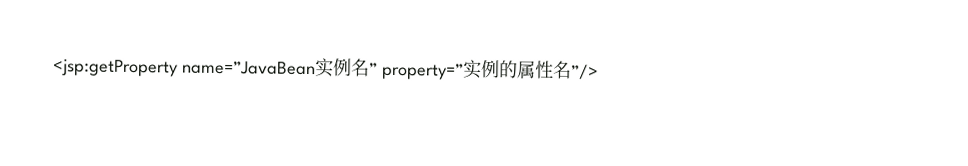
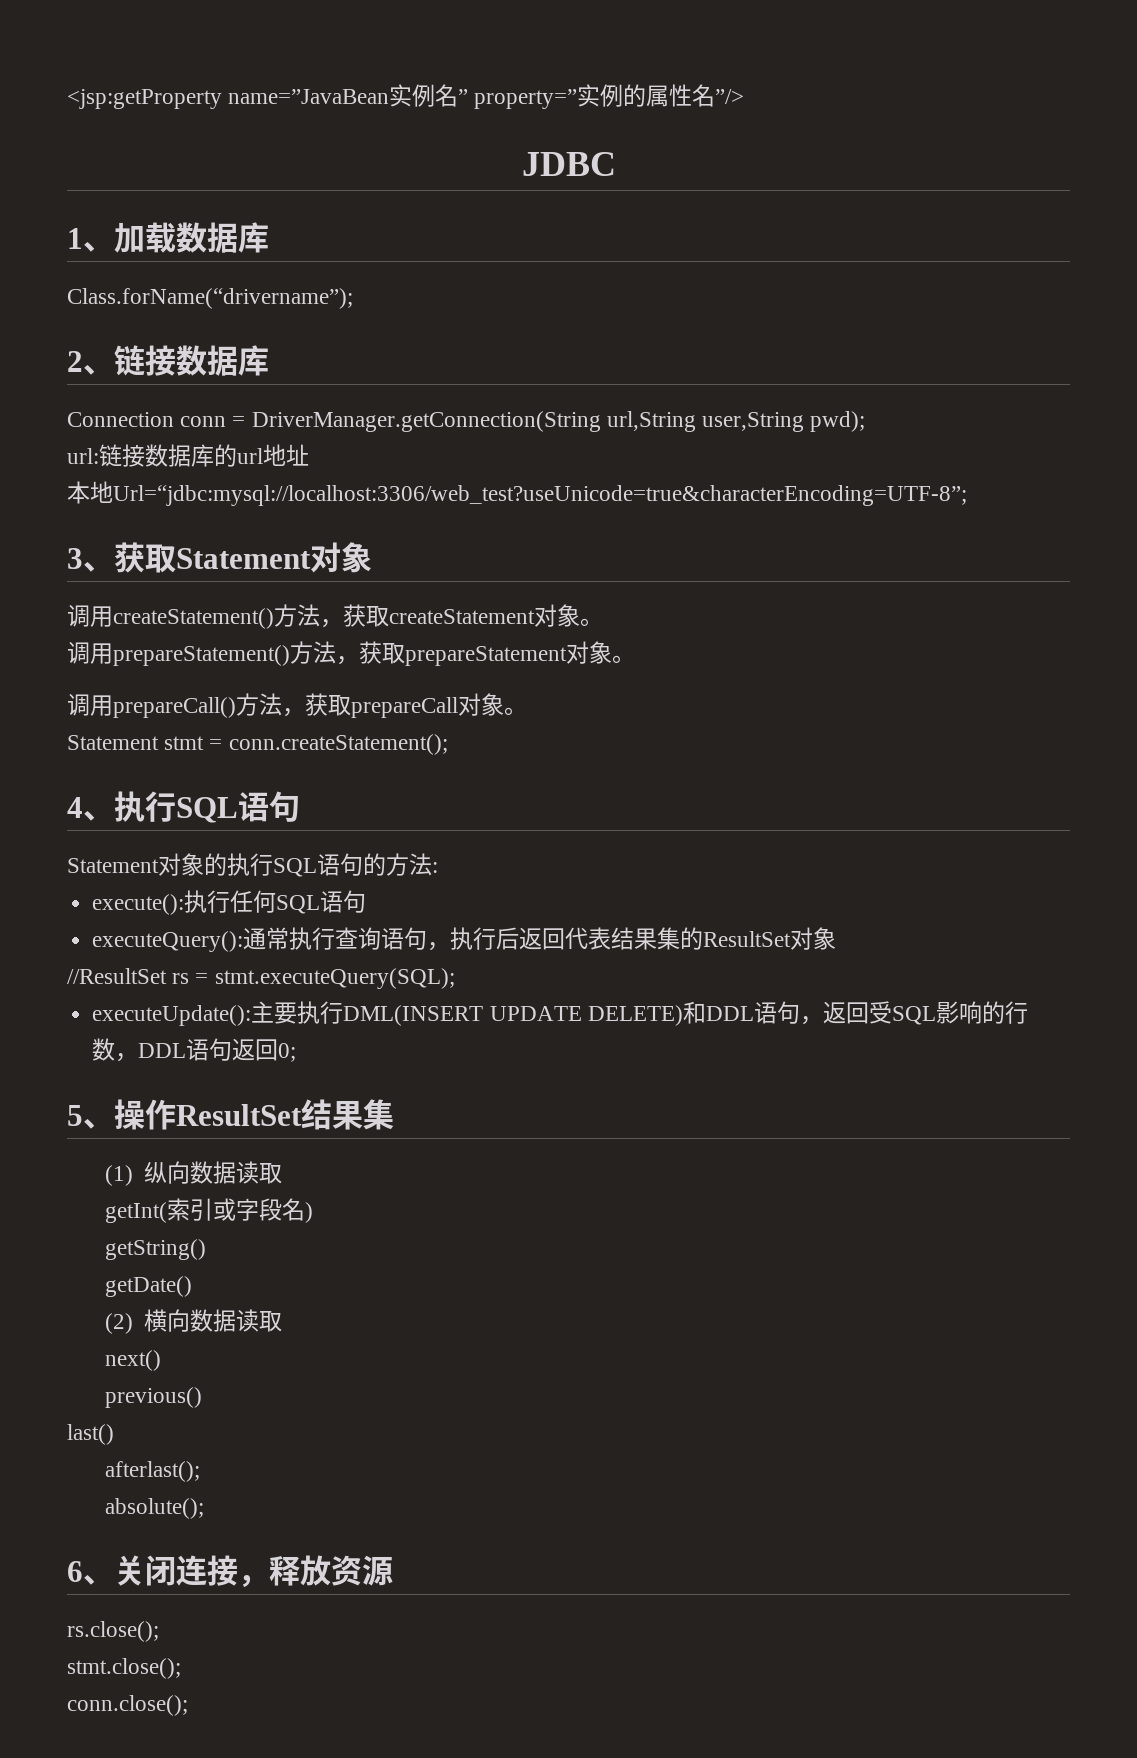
(599, 71) none -> [521,152,616,176] [67,222,269,253] [67,288,353,309] [67,345,269,376] [67,411,866,432] [67,444,309,467] [67,481,967,506] [67,542,372,573] [67,604,603,629] [67,641,635,666] [67,693,527,718] [67,734,448,755] [67,791,300,823] [67,853,438,877] [92,890,367,915] [92,927,837,952] [67,968,455,989] [92,1001,1028,1026] [92,1038,297,1062] [67,1099,394,1130] [104,1161,283,1186] [104,1198,313,1223] [104,1239,206,1260] [104,1276,192,1297] [104,1309,283,1334] [104,1350,161,1371] [104,1387,202,1408] [67,1424,114,1445] [104,1461,200,1482] [104,1498,204,1519] [67,1555,393,1588] [67,1621,159,1642] [67,1658,181,1679] [67,1695,188,1716] // JDBC // 1、加载数据库 // Class.forName(“drivername”); // 2、链接数据库 // Connection conn = DriverManager.getConnection(String url,String user,String pwd); // url:链接数据库的url地址 // 本地Url=“jdbc:mysql://localhost:3306/web_test?useUnicode=true&characterEncoding=UTF-8”; // 3、获取Statement对象 // 调用createStatement()方法，获取createStatement对象。 // 调用prepareStatement()方法，获取prepareStatement对象。 // 调用prepareCall()方法，获取prepareCall对象。 // Statement stmt = conn.createStatement(); // 4、执行SQL语句 // Statement对象的执行SQL语句的方法: // execute():执行任何SQL语句 // executeQuery():通常执行查询语句，执行后返回代表结果集的ResultSet对象 // //ResultSet rs = stmt.executeQuery(SQL); // executeUpdate():主要执行DML(INSERT UPDATE DELETE)和DDL语句，返回受SQL影响的行数，DDL语句返回0; // 5、操作ResultSet结果集 // (1)纵向数据读取 // getInt(索引或字段名) // getString() // getDate() // (2)横向数据读取 // next() // previous() // last() // afterlast(); // absolute(); // 6、关闭连接，释放资源 // rs.close(); // stmt.close(); // conn.close();

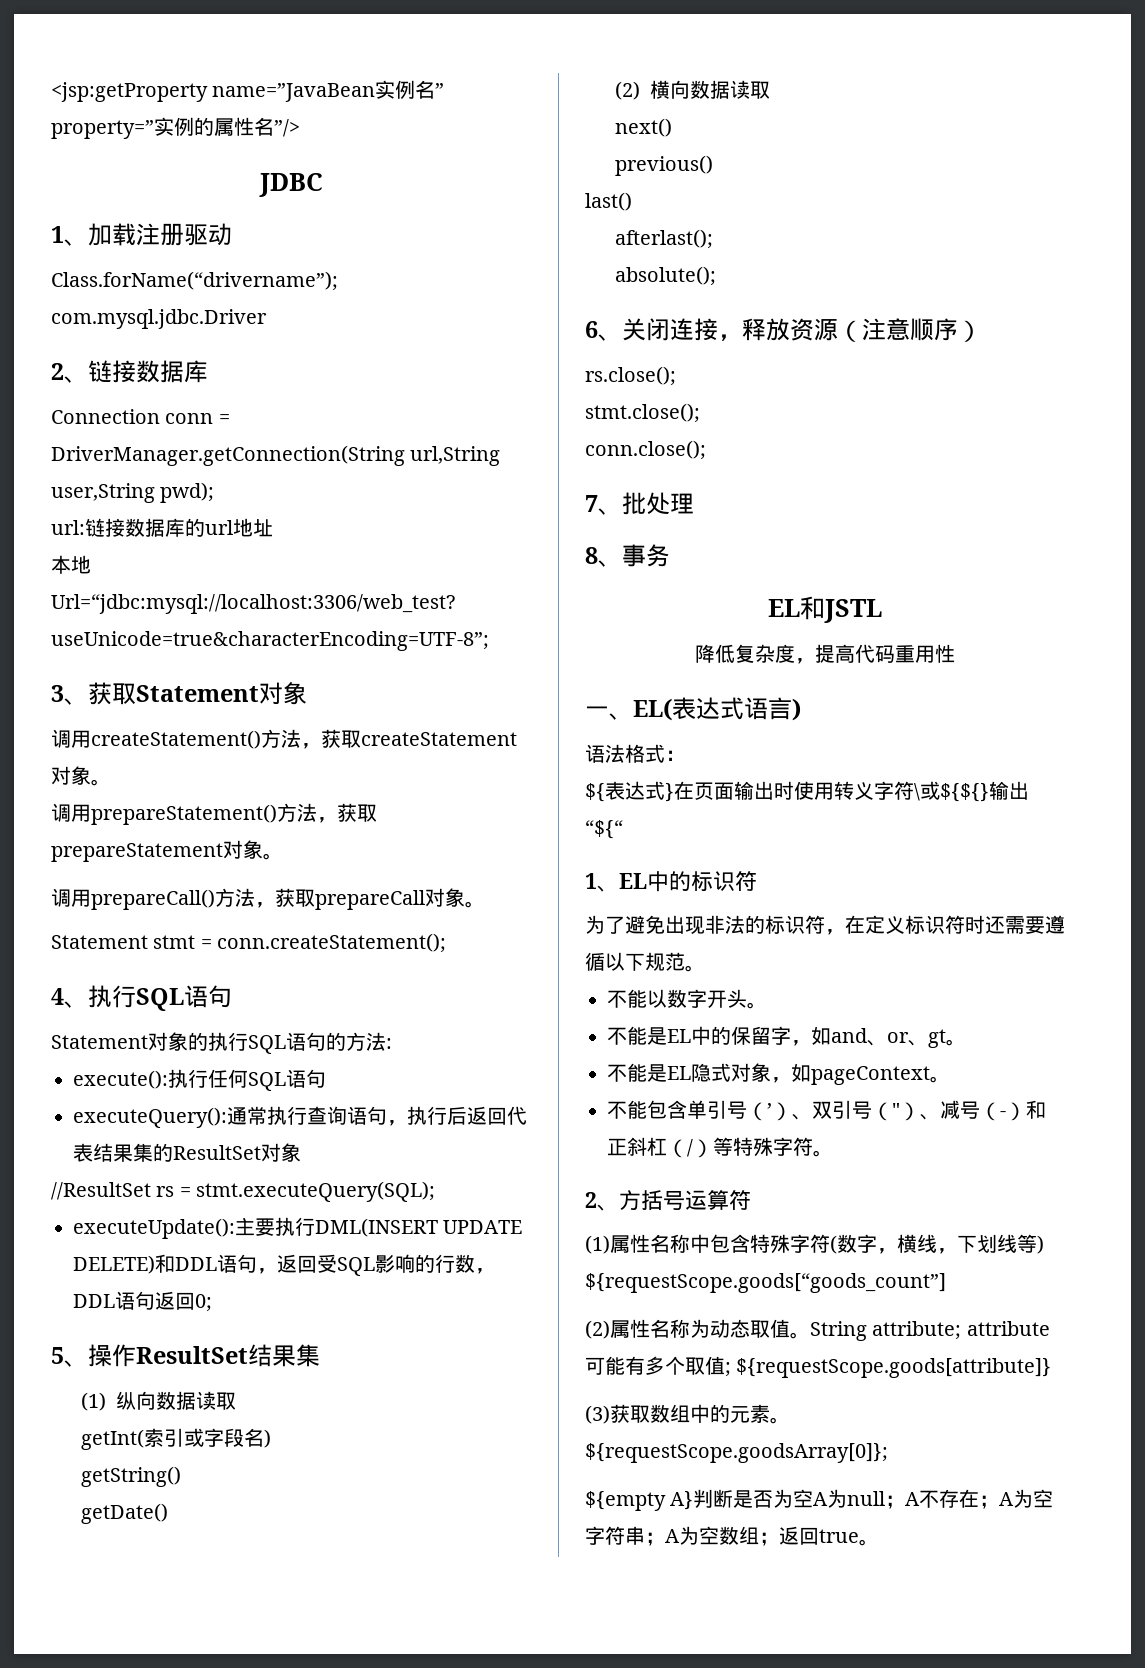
[176,222,269,253] 数据库 -> [136,223,232,246] 注册驱动
(353, 298) none -> [51,309,267,329] com.mysql.jdbc.Driver
(393, 1570) none -> [838,318,982,342] （注意顺序）
(188, 1705) none -> [585,492,694,515] [585,544,670,567] [768,596,882,623] [695,644,955,664] [585,697,801,721] [585,744,685,763] [585,781,1029,802] [585,820,623,839] [585,871,757,892] [585,915,1065,935] [585,952,705,972] [607,989,767,1009] [607,1026,966,1048] [607,1063,950,1085] [607,1100,1046,1121] [607,1137,833,1158] [585,1190,751,1211] [585,1234,1044,1254] [585,1273,946,1293] [585,1319,1050,1341] [585,1356,1052,1378] [585,1404,790,1424] [585,1443,888,1463] [585,1489,1054,1511] [585,1526,879,1546] // 7、批处理 // 8、事务 // EL和JSTL // 降低复杂度，提高代码重用性 // 一、EL(表达式语言) // 语法格式： // ${表达式}在页面输出时使用转义字符\或${${}输出“${“ // 1、EL中的标识符 // 为了避免出现非法的标识符，在定义标识符时还需要遵循以下规范。 // 不能以数字开头。 // 不能是EL中的保留字，如and、or、gt。 // 不能是EL隐式对象，如pageContext。 // 不能包含单引号（’）、双引号（"）、减号（-）和正斜杠（/）等特殊字符。 // 2、方括号运算符 // (1)属性名称中包含特殊字符(数字，横线，下划线等) ${requestScope.goods[“goods_count”] // (2)属性名称为动态取值。String attribute; attribute可能有多个取值; ${requestScope.goods[attribute]} // (3)获取数组中的元素。${requestScope.goodsArray[0]}; // ${empty A}判断是否为空A为null；A不存在；A为空字符串；A为空数组；返回true。

